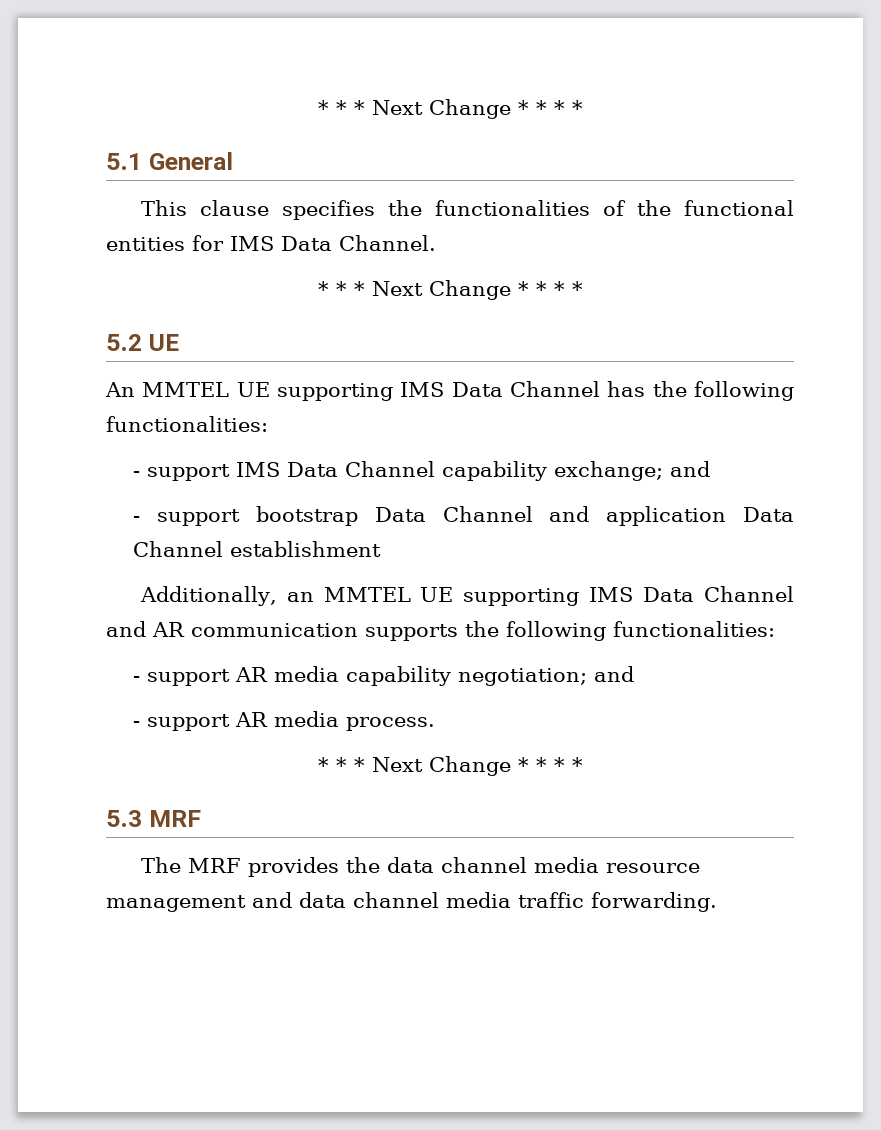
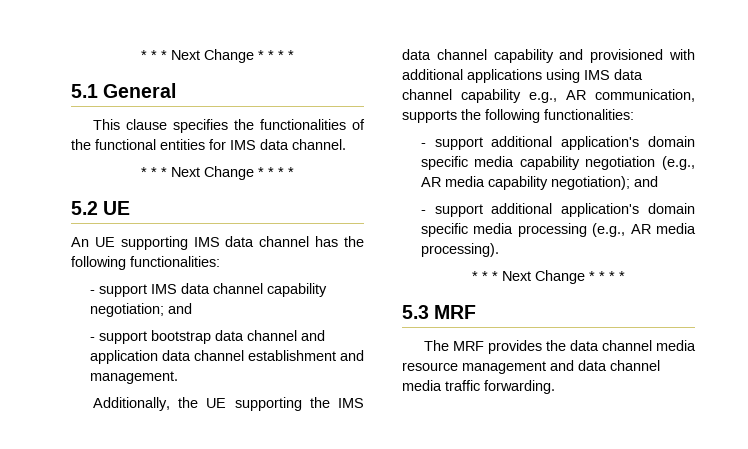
[281,235,436,251] Data Channel. -> [260,139,346,150] data channel.
[142,381,600,401] MMTEL UE supporting IMS Data Channel -> [94,236,310,250] UE supporting IMS data channel
[287,461,664,481] Data Channel capability exchange; -> [180,283,327,297] [89,303,164,317] data channel capability negotiation;
[374,506,794,526] [133,541,224,557] Data Channel and application Data Channel -> [214,330,325,341] [89,350,244,364] data channel and application data channel
(382, 549) none -> [340,350,364,361] [89,371,178,384] and management.
[286,586,794,606] [106,621,358,637] an MMTEL UE supporting IMS Data Channel and AR communication -> [178,397,364,411] [402,49,695,63] [402,69,643,83] [402,89,695,103] the UE supporting the IMS data channel capability and provisioned with additional applications using IMS data channel capability e.g., AR communication,
(231, 677) none -> [491,136,695,150] [420,156,695,170] additional application's domain specific media capability negotiation (e.g.,
[458,666,635,686] [133,711,436,731] negotiation; and // - support AR media process. -> [550,176,658,190] [420,203,695,217] [420,223,696,237] [420,243,499,257] negotiation); and // - support additional application's domain specific media processing (e.g., AR media processing).

